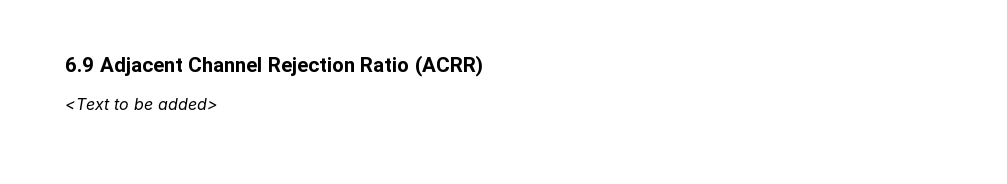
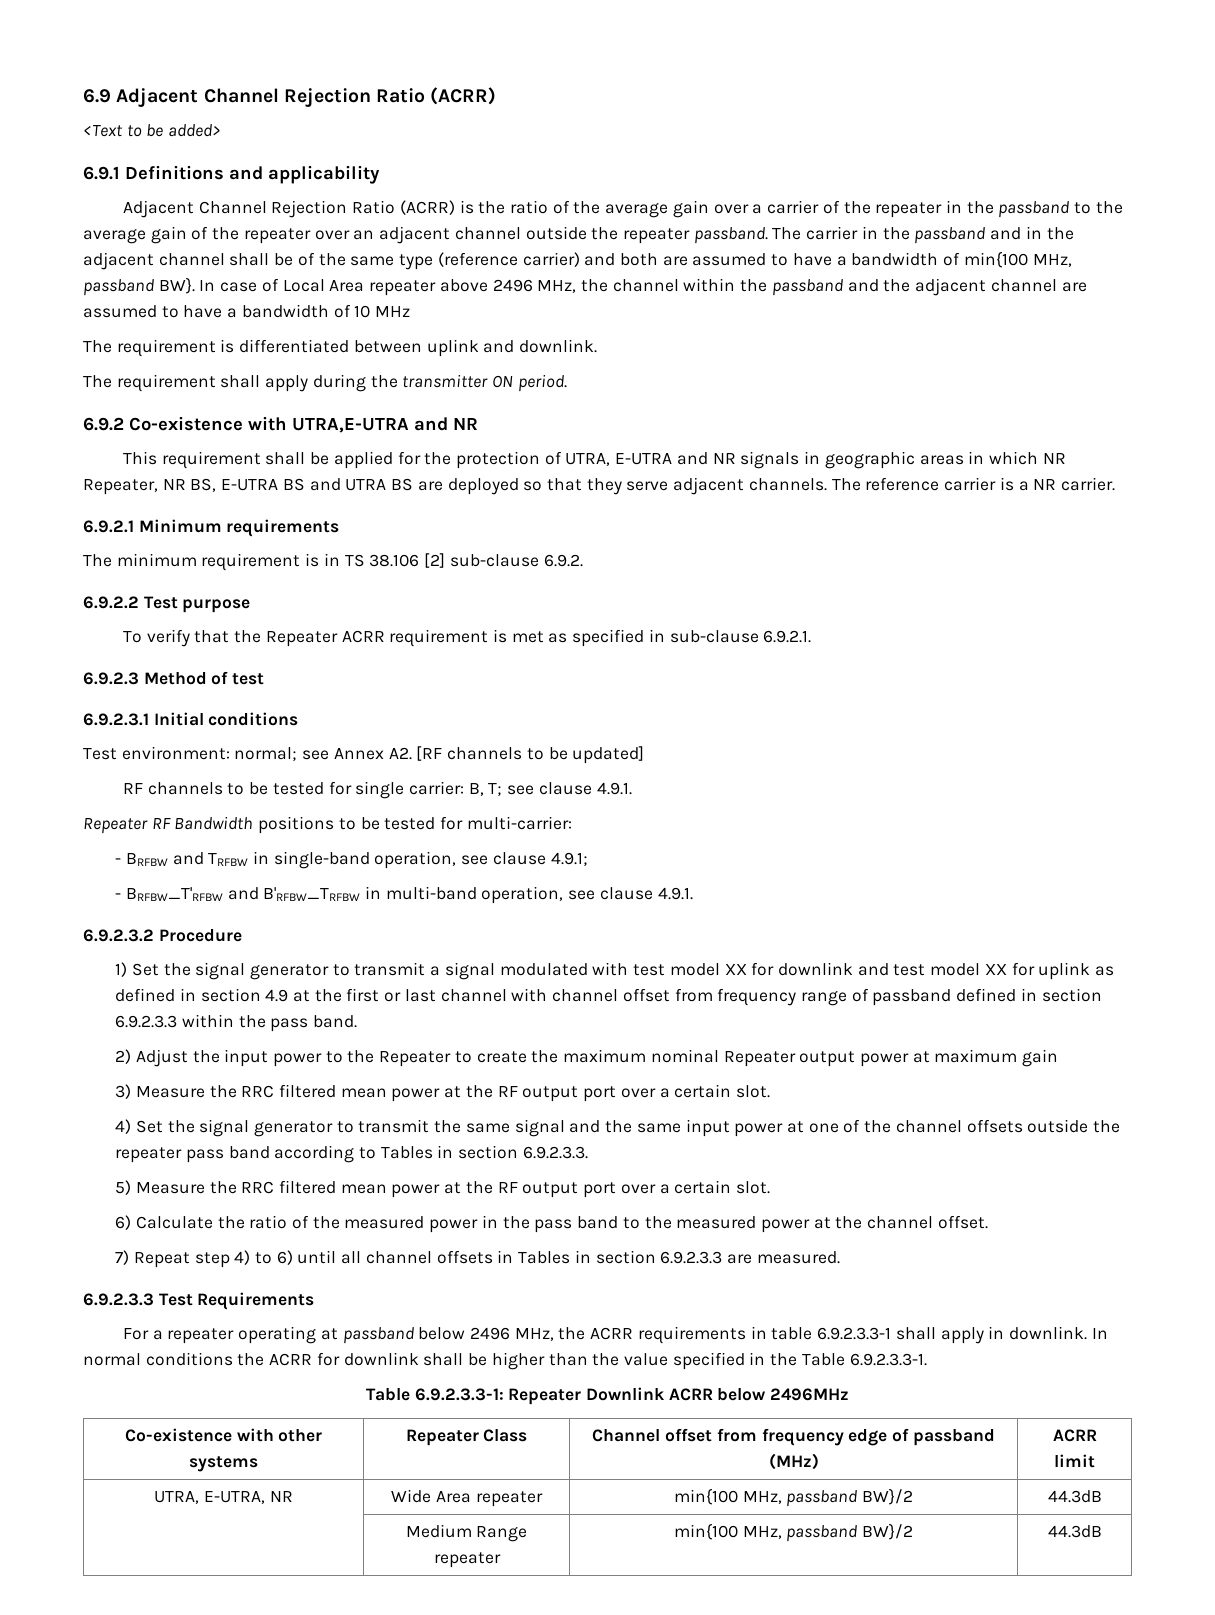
(218, 104) none -> [83,165,380,184] [122,200,1123,218] [83,226,1074,244] [83,251,1072,270] [83,277,1087,296] [83,304,411,318] [83,339,598,357] [83,374,567,392] [83,416,478,433] [122,451,1066,469] [83,477,1115,495] [83,519,340,537] [83,553,583,571] [83,596,251,613] [122,629,812,647] [83,671,265,685] [83,712,299,726] [83,746,645,764] [122,781,632,799] [83,816,572,834] [115,851,588,869] [115,886,693,904] [83,929,242,942] [115,962,1115,980] [115,988,1102,1006] [115,1014,357,1032] [115,1049,1059,1067] [115,1084,770,1102] [115,1119,1121,1137] [115,1145,588,1163] [115,1180,770,1198] [115,1215,988,1233] [115,1250,840,1268] [83,1292,315,1310] [122,1326,1108,1344] [83,1352,927,1370] [365,1387,850,1405] [124,1428,323,1442] [189,1456,258,1472] [405,1429,528,1446] [592,1428,995,1446] [768,1453,819,1470] [1052,1429,1097,1442] [1054,1454,1095,1468] [154,1491,293,1504] [391,1489,543,1507] [673,1488,914,1507] [1047,1490,1102,1503] [405,1524,528,1542] [433,1552,501,1568] [673,1523,914,1542] [1047,1525,1102,1538] // 6.9.1 Definitions and applicability // Adjacent Channel Rejection Ratio (ACRR) is the ratio of the average gain over a carrier of the repeater in the passband to the average gain of the repeater over an adjacent channel outside the repeater passband. The carrier in the passband and in the adjacent channel shall be of the same type (reference carrier) and both are assumed to have a bandwidth of min{100 MHz, passband BW}. In case of Local Area repeater above 2496 MHz, the channel within the passband and the adjacent channel are assumed to have a bandwidth of 10 MHz // The requirement is differentiated between uplink and downlink. // The requirement shall apply during the transmitter ON period. // 6.9.2 Co-existence with UTRA,E-UTRA and NR // This requirement shall be applied for the protection of UTRA, E-UTRA and NR signals in geographic areas in which NR Repeater, NR BS, E-UTRA BS and UTRA BS are deployed so that they serve adjacent channels. The reference carrier is a NR carrier. // 6.9.2.1 Minimum requirements // The minimum requirement is in TS 38.106 [2] sub-clause 6.9.2. // 6.9.2.2 Test purpose // To verify that the Repeater ACRR requirement is met as specified in sub-clause 6.9.2.1. // 6.9.2.3 Method of test // 6.9.2.3.1 Initial conditions // Test environment: normal; see Annex A2. [RF channels to be updated] // RF channels to be tested for single carrier: B, T; see clause 4.9.1. // Repeater RF Bandwidth positions to be tested for multi-carrier: // - BRFBW and TRFBW in single-band operation, see clause 4.9.1; // - BRFBW_T'RFBW and B'RFBW_TRFBW in multi-band operation, see clause 4.9.1. // 6.9.2.3.2 Procedure // 1) Set the signal generator to transmit a signal modulated with test model XX for downlink and test model XX for uplink as defined in section 4.9 at the first or last channel with channel offset from frequency range of passband defined in section 6.9.2.3.3 within the pass band. // 2) Adjust the input power to the Repeater to create the maximum nominal Repeater output power at maximum gain // 3) Measure the RRC filtered mean power at the RF output port over a certain slot. // 4) Set the signal generator to transmit the same signal and the same input power at one of the channel offsets outside the repeater pass band according to Tables in section 6.9.2.3.3. // 5) Measure the RRC filtered mean power at the RF output port over a certain slot. // 6) Calculate the ratio of the measured power in the pass band to the measured power at the channel offset. // 7) Repeat step 4) to 6) until all channel offsets in Tables in section 6.9.2.3.3 are measured. // 6.9.2.3.3 Test Requirements // For a repeater operating at passband below 2496 MHz, the ACRR requirements in table 6.9.2.3.3-1 shall apply in downlink. In normal conditions the ACRR for downlink shall be higher than the value specified in the Table 6.9.2.3.3-1. // Table 6.9.2.3.3-1: Repeater Downlink ACRR below 2496MHz // Co-existence with other systems | Repeater Class | Channel offset from frequency edge of passband (MHz) | ACRR limit // UTRA, E-UTRA, NR | Wide Area repeater | min{100 MHz, passband BW}/2 | 44.3dB // | Medium Range repeater | min{100 MHz, passband BW}/2 | 44.3dB

